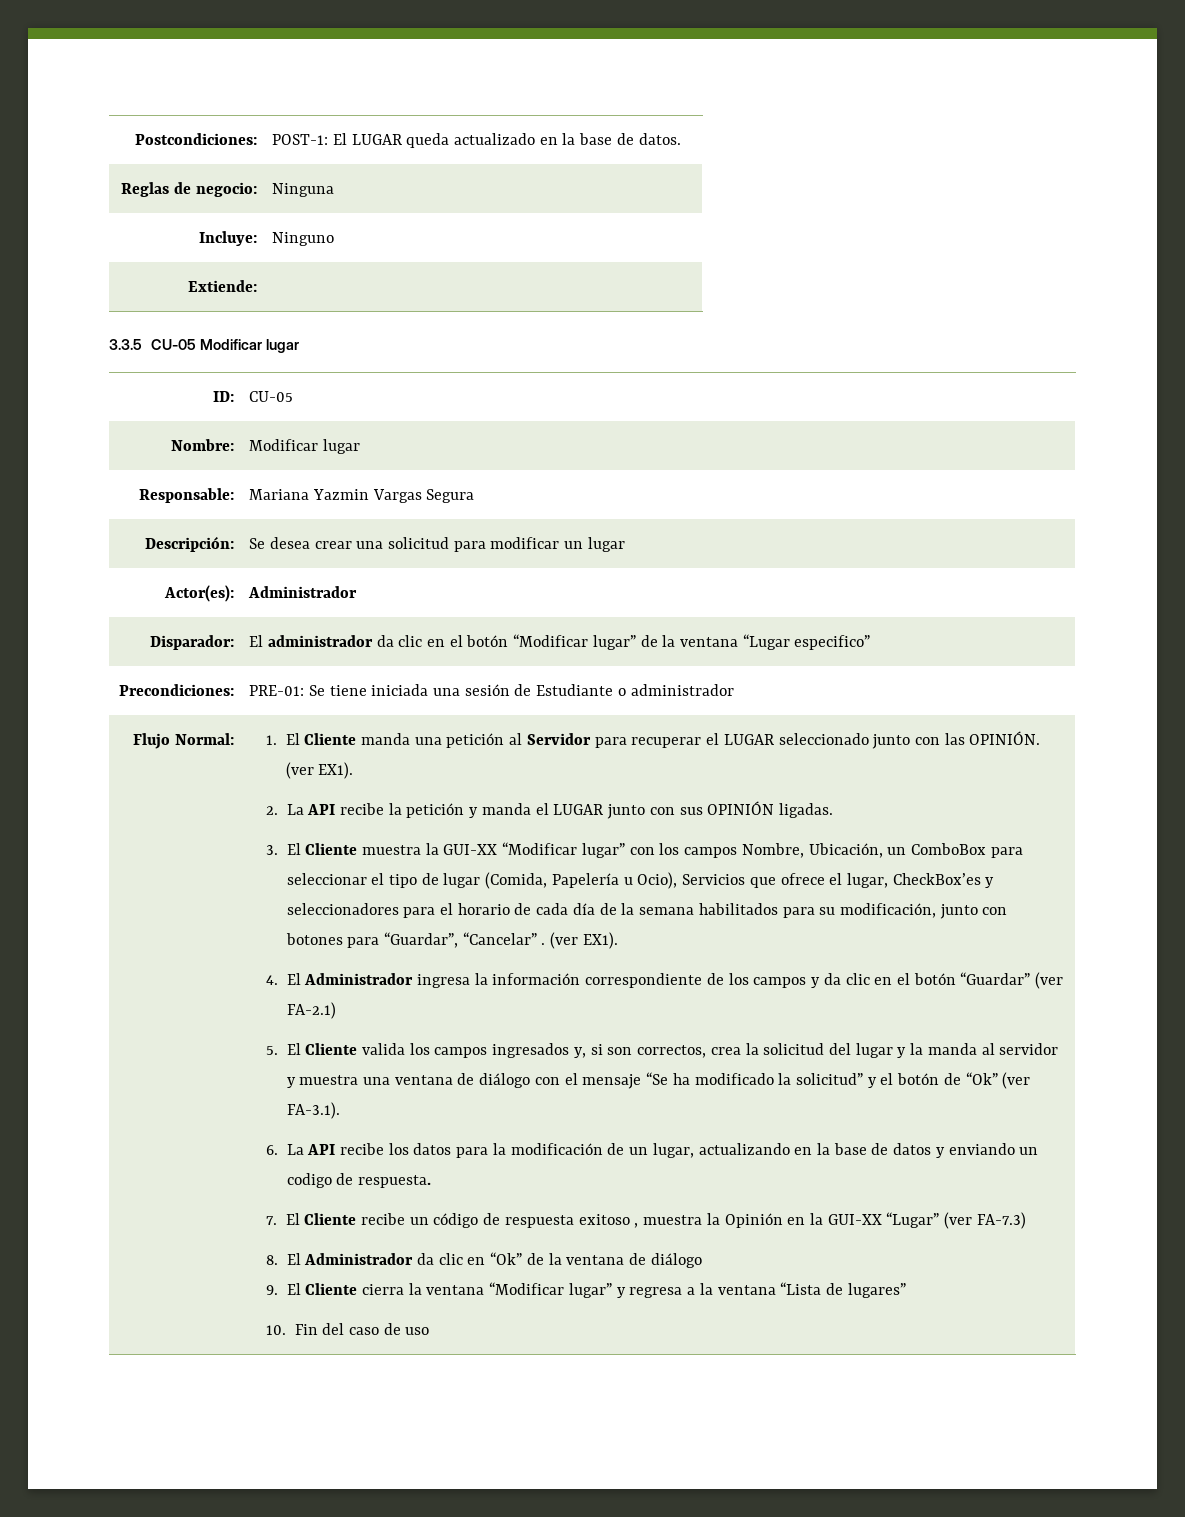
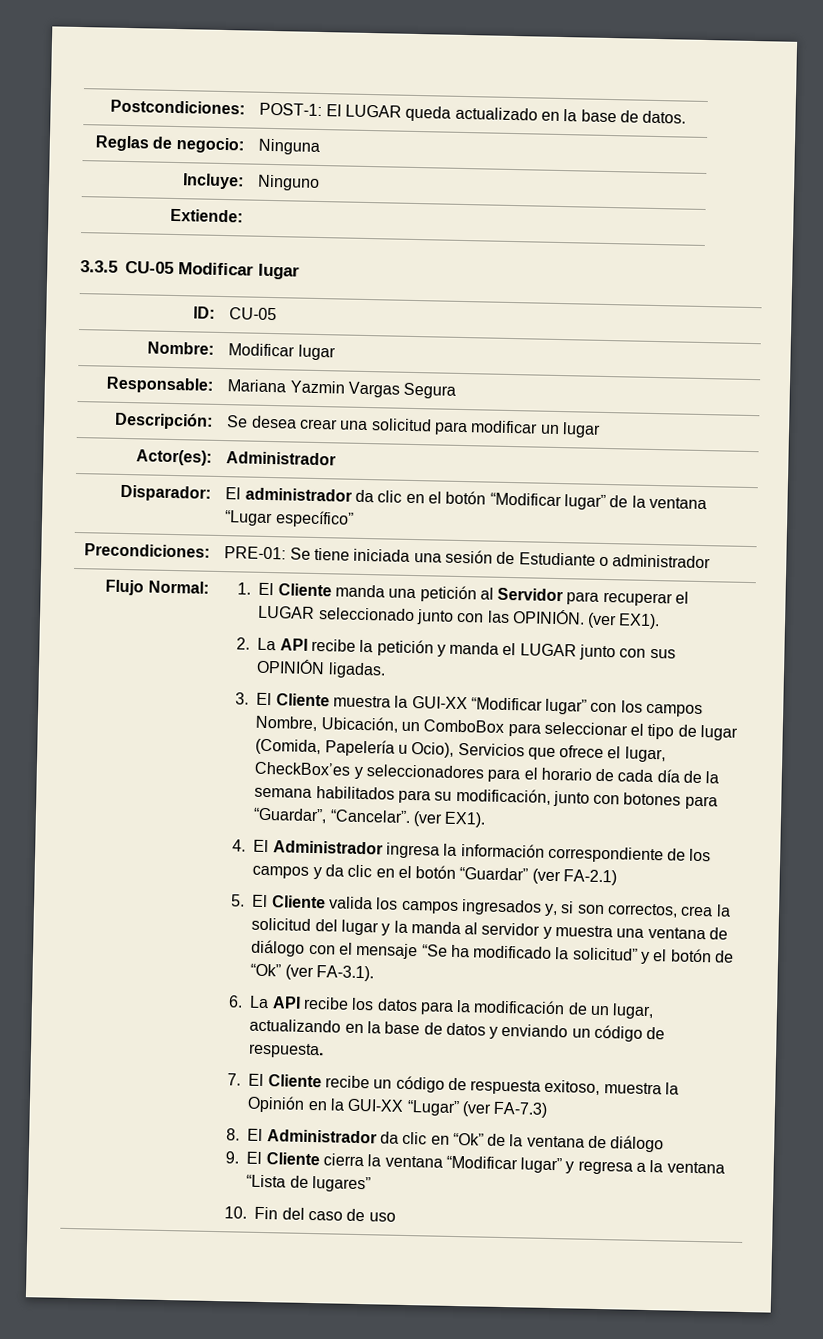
[794,635,871,650] especifico” -> [274,510,354,528] específico”
[462,932,546,945] “Cancelar” . -> [329,809,411,823] “Cancelar”.
[286,1173,332,1188] codigo -> [594,1024,644,1042] código
[578,1214,639,1228] exitoso , -> [544,1079,601,1096] exitoso,

